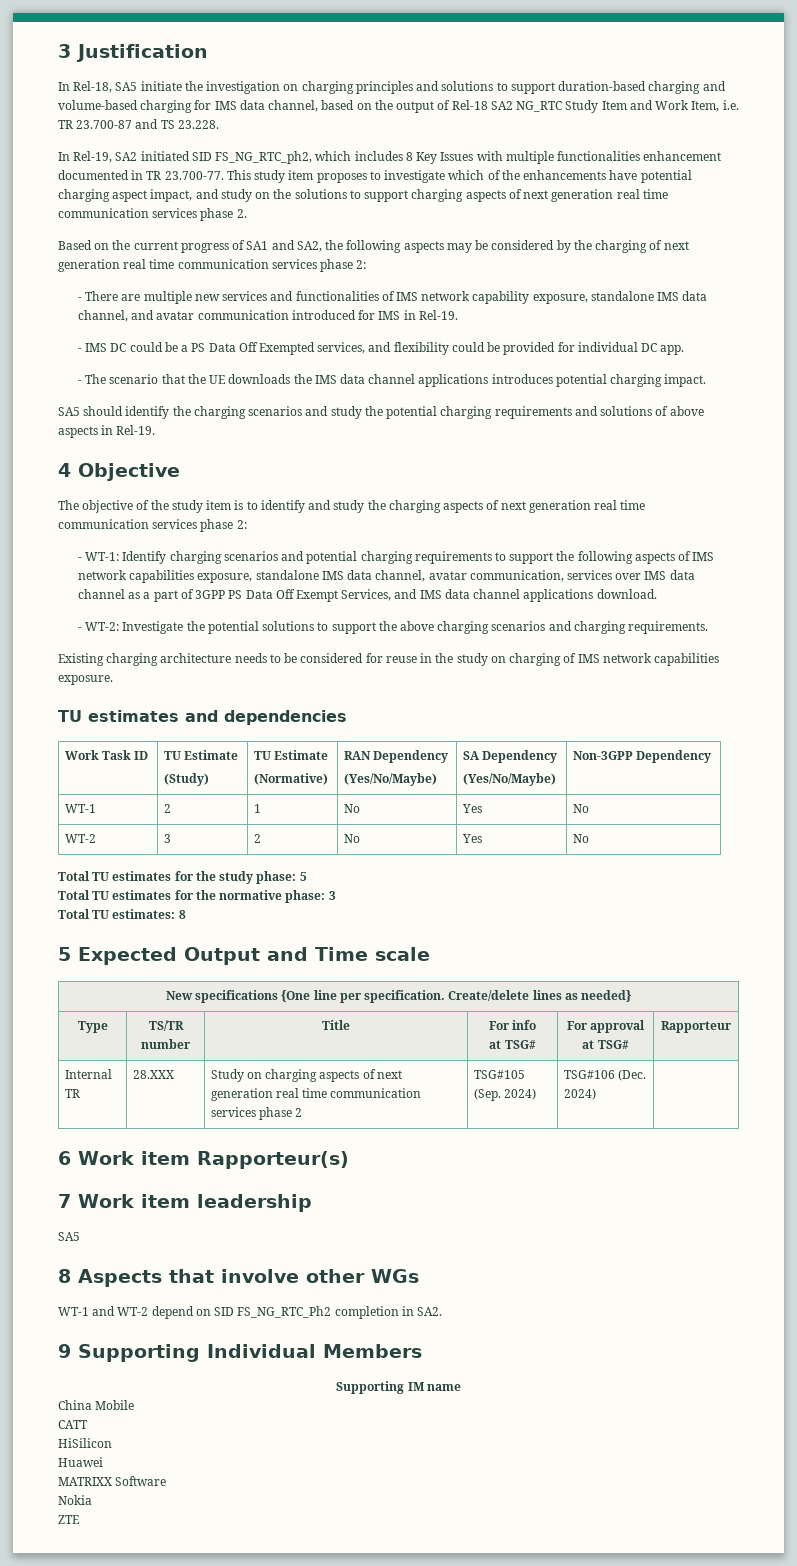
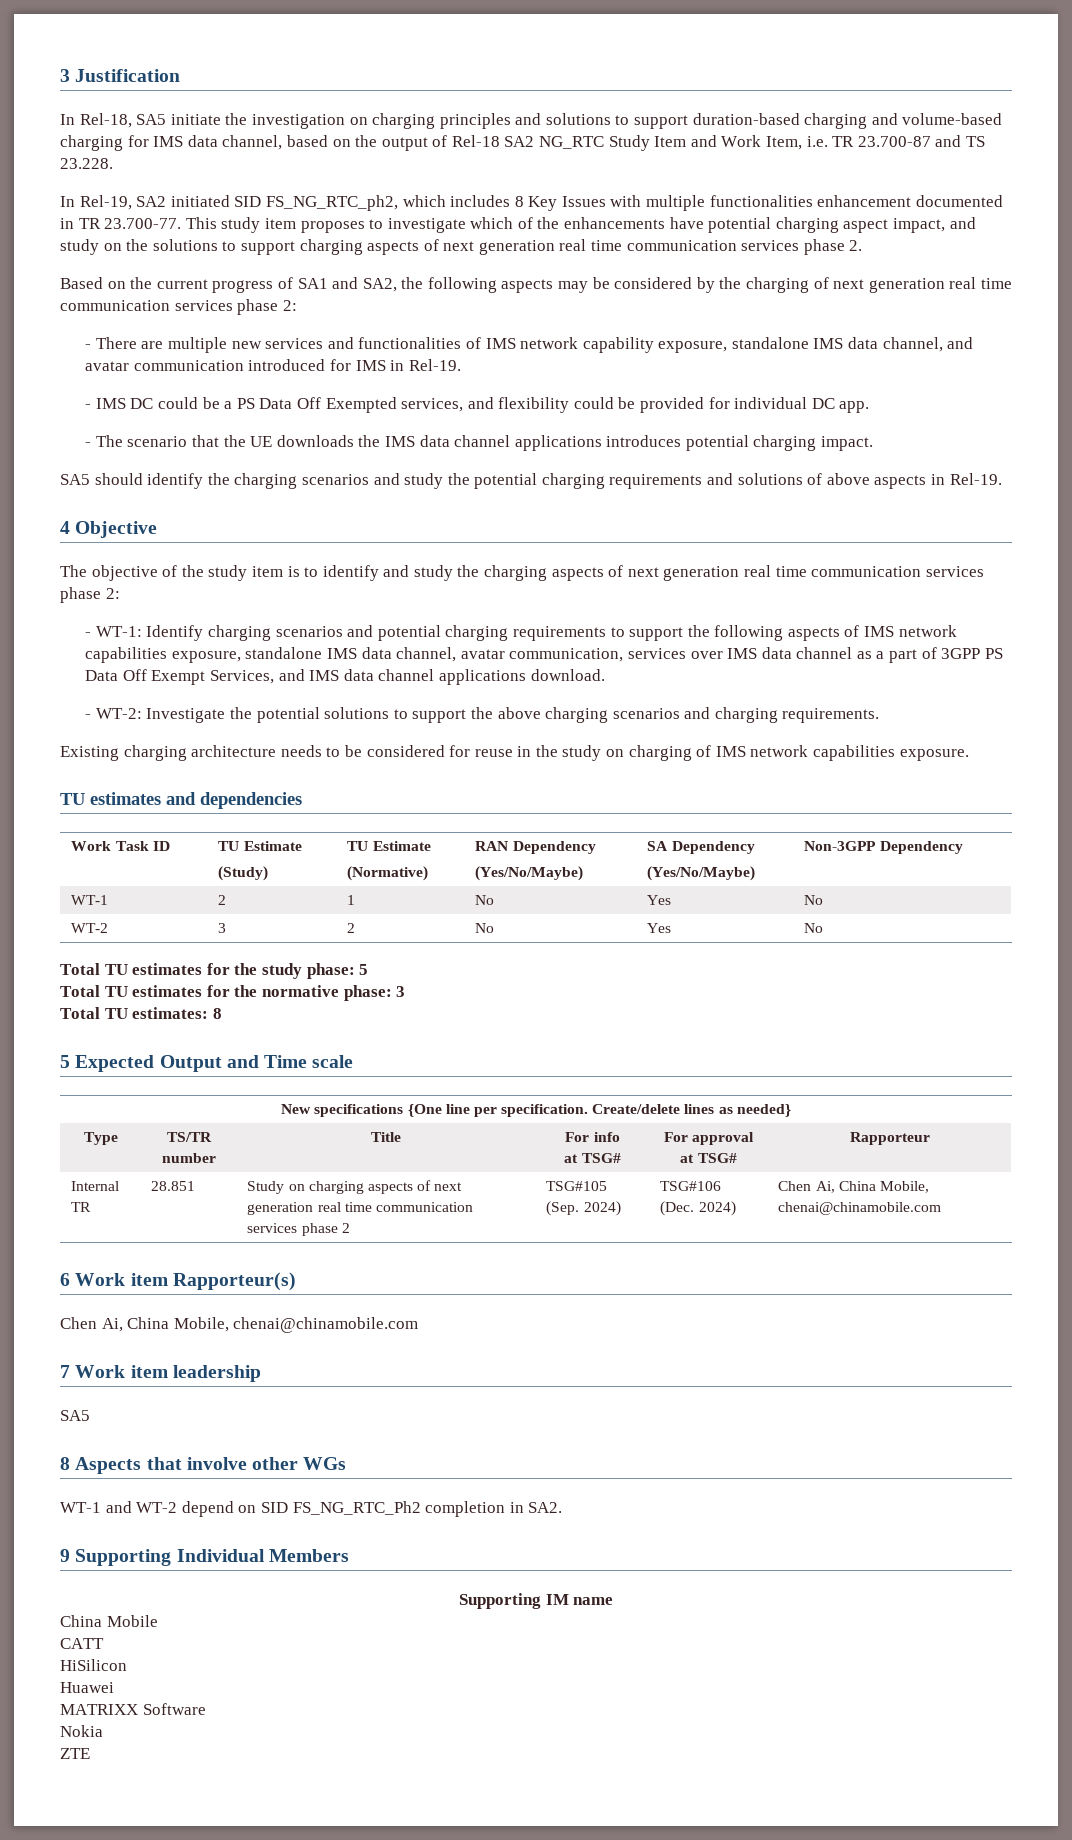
[132,1070,174,1079] 28.XXX -> [151,1181,196,1191] 28.851
(596, 1094) none -> [778,1181,930,1193] [778,1202,942,1215] Chen Ai, China Mobile, chenai@chinamobile.com
(349, 1160) none -> [60,1317,419,1333] // Chen Ai, China Mobile, chenai@chinamobile.com

